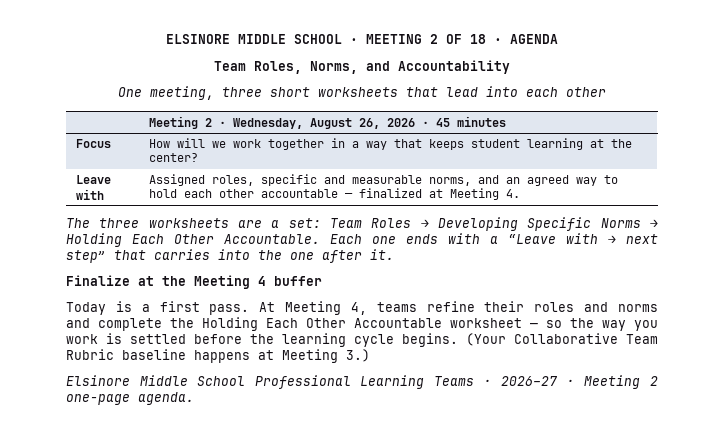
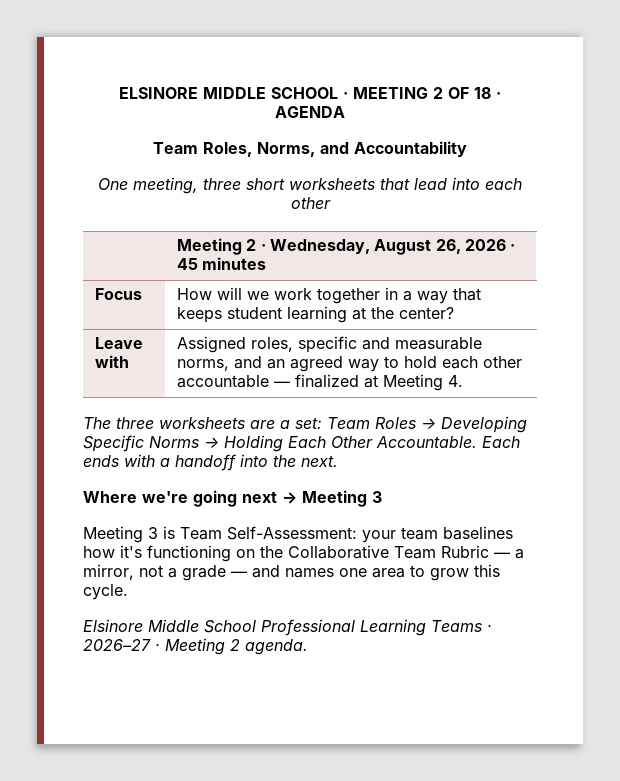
[372,236,396,244] one -> (520, 442) none
[508,233,658,244] [66,249,394,263] [66,275,322,289] [66,301,658,315] [66,317,658,331] [66,333,658,347] [66,349,370,363] “Leave with → next step” that carries into the one after it. // Finalize at the Meeting 4 buffer // Today is a first pass. At Meeting 4, teams refine their roles and norms and complete the Holding Each Other Accountable worksheet — so the way you work is settled before the learning cycle begins. (Your Collaborative Team Rubric baseline happens at Meeting 3.) -> [175,454,338,471] [83,490,382,507] [83,526,513,543] [83,545,524,562] [83,564,500,581] [83,584,128,600] handoff into the next. // Where we're going next → Meeting 3 // Meeting 3 is Team Self-Assessment: your team baselines how it's functioning on the Collaborative Team Rubric — a mirror, not a grade — and names one area to grow this cycle.
[66,394,130,405] one-page -> (240, 645) none

